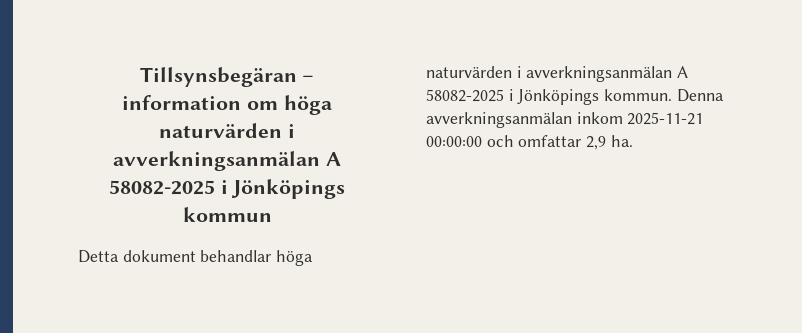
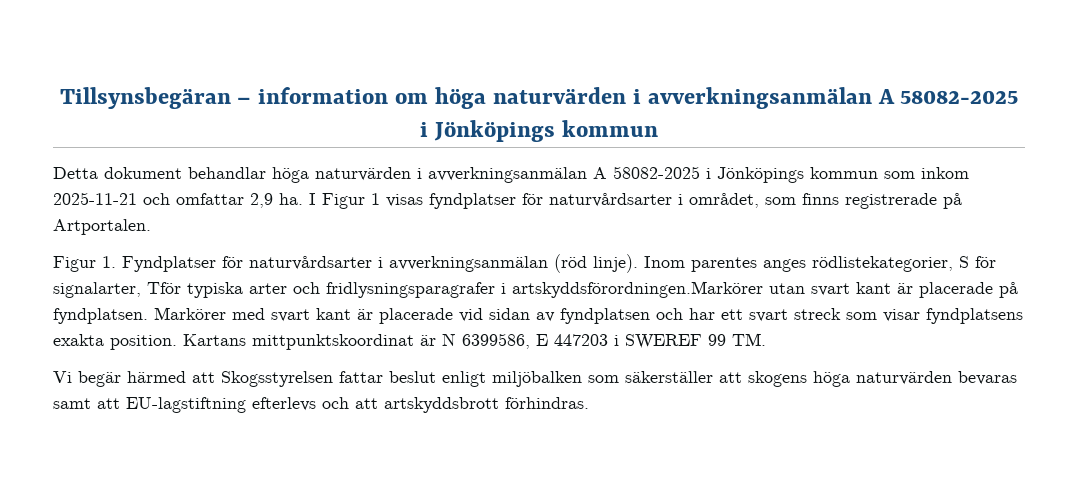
[604,89,724,102] [426,112,572,128] kommun. Denna avverkningsanmälan -> [810,167,915,179] kommun som
[426,136,482,147] 00:00:00 -> (137, 198) none
(633, 141) none -> [309,193,962,209] [53,219,151,235] [53,254,996,273] [53,281,1018,298] [53,307,1023,324] [53,333,766,350] [53,371,1017,387] [53,397,589,413] I Figur 1 visas fyndplatser för naturvårdsarter i området, som finns registrerade på Artportalen. // Figur 1. Fyndplatser för naturvårdsarter i avverkningsanmälan (röd linje). Inom parentes anges rödlistekategorier, S för signalarter, Tför typiska arter och fridlysningsparagrafer i artskyddsförordningen.Markörer utan svart kant är placerade på fyndplatsen. Markörer med svart kant är placerade vid sidan av fyndplatsen och har ett svart streck som visar fyndplatsens exakta position. Kartans mittpunktskoordinat är N 6399586, E 447203 i SWEREF 99 TM. // Vi begär härmed att Skogsstyrelsen fattar beslut enligt miljöbalken som säkerställer att skogens höga naturvärden bevaras samt att EU-lagstiftning efterlevs och att artskyddsbrott förhindras.

